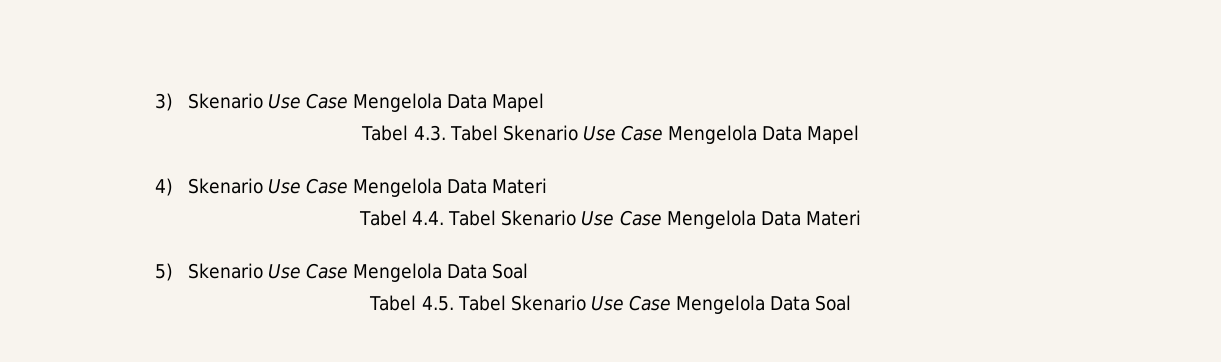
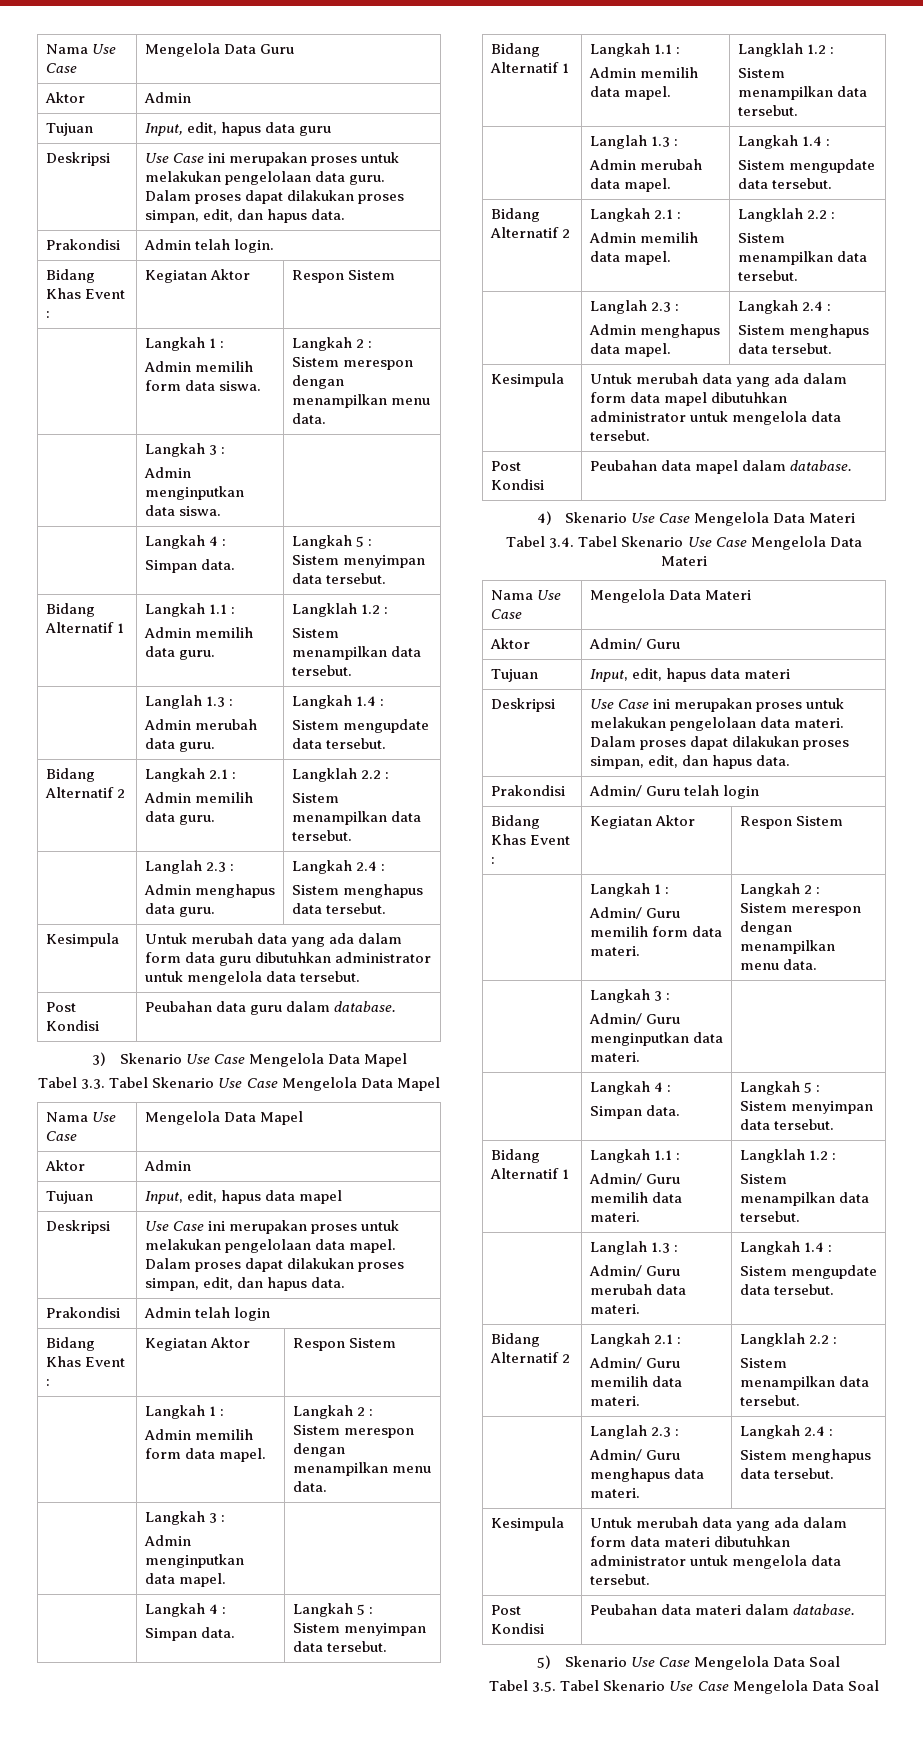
(154, 102) none -> [45,44,117,54] [45,63,77,73] [144,43,295,57] [44,92,85,103] [143,92,191,103] [45,123,93,136] [144,122,332,136] [45,152,110,166] [144,152,400,166] [144,171,386,185] [144,190,405,204] [144,209,346,223] [45,239,120,250] [143,239,275,253] [45,269,95,283] [45,288,126,299] [45,311,50,318] [144,269,251,283] [291,270,396,283] [144,337,225,351] [143,361,254,372] [144,380,262,391] [291,337,373,351] [291,357,414,370] [291,375,344,389] [291,394,431,408] [291,413,326,424] [144,443,226,457] [143,467,191,478] [144,486,244,500] [144,505,222,516] [144,535,227,549] [144,559,236,573] [291,535,373,549] [291,555,426,568] [291,573,387,584] [45,603,95,617] [44,622,125,633] [144,603,236,617] [143,627,254,638] [144,646,216,660] [291,603,389,617] [291,628,339,638] [291,646,422,660] [291,665,352,676] [144,695,234,709] [143,719,258,730] [144,738,216,752] [291,695,385,709] [291,719,430,733] [291,738,387,749] [45,768,95,782] [44,787,126,798] [144,768,237,782] [143,792,254,803] [144,811,216,825] [291,768,390,782] [291,793,339,803] [291,811,422,825] [291,830,352,841] [144,860,235,874] [143,884,276,898] [144,903,216,917] [291,860,386,874] [291,884,424,898] [291,903,387,914] [45,933,119,947] [144,933,403,947] [144,952,432,966] [144,971,361,985] [45,1002,76,1012] [45,1020,99,1031] [144,1001,397,1015] Nama Use Case | Mengelola Data Guru // Aktor | Admin // Tujuan | Input, edit, hapus data guru // Deskripsi | Use Case ini merupakan proses untuk melakukan pengelolaan data guru. Dalam proses dapat dilakukan proses simpan, edit, dan hapus data. // Prakondisi | Admin telah login. // Bidang Khas Event : | Kegiatan Aktor | Respon Sistem // | Langkah 1 : // Admin memilih form data siswa. | Langkah 2 : // Sistem merespon dengan menampilkan menu data. // | Langkah 3 : // Admin menginputkan data siswa. | // | Langkah 4 : // Simpan data. | Langkah 5 : // Sistem menyimpan data tersebut. // Bidang Alternatif 1 | Langkah 1.1 : // Admin memilih data guru. | Langklah 1.2 : // Sistem menampilkan data tersebut. // | Langlah 1.3 : // Admin merubah data guru. | Langkah 1.4 : // Sistem mengupdate data tersebut. // Bidang Alternatif 2 | Langkah 2.1 : // Admin memilih data guru. | Langklah 2.2 : // Sistem menampilkan data tersebut. // | Langlah 2.3 : // Admin menghapus data guru. | Langkah 2.4 : // Sistem menghapus data tersebut. // Kesimpula | Untuk merubah data yang ada dalam form data guru dibutuhkan administrator untuk mengelola data tersebut. // Post Kondisi | Peubahan data guru dalam database. //
[413,125,446,141] 4.3. -> [81,1079,106,1089] 3.3.
(860, 134) none -> [45,1112,117,1122] [45,1131,77,1141] [144,1111,304,1125] [44,1160,85,1171] [143,1160,191,1171] [45,1191,93,1204] [144,1190,343,1204] [45,1220,110,1234] [144,1220,400,1234] [144,1239,397,1253] [144,1258,405,1272] [144,1277,346,1291] [45,1307,120,1318] [143,1307,271,1321] [45,1337,95,1351] [45,1356,126,1367] [45,1379,50,1386] [144,1337,251,1351] [292,1338,397,1351] [144,1405,225,1419] [143,1429,254,1440] [144,1448,267,1462] [292,1405,374,1419] [292,1425,415,1438] [292,1443,345,1457] [292,1462,432,1476] [292,1481,327,1492] [144,1511,226,1525] [143,1535,191,1546] [144,1554,244,1568] [144,1573,227,1587] [144,1603,227,1617] [144,1627,236,1641] [292,1603,374,1617] [292,1623,427,1636] [292,1641,388,1652] [490,43,540,57] [489,62,570,73] [589,43,681,57] [588,67,699,78] [589,86,672,100] [737,43,835,57] [737,68,785,78] [737,86,868,100] [737,105,798,116] [589,135,679,149] [588,159,703,170] [589,178,672,192] [737,135,831,149] [737,159,876,173] [737,178,833,189] [490,208,540,222] [489,227,571,238] [589,208,682,222] [588,232,699,243] [589,251,672,265] [737,208,836,222] [737,233,785,243] [737,251,868,265] [737,270,798,281] [589,300,680,314] [588,324,721,338] [589,343,672,357] [737,300,832,314] [737,324,870,338] [737,343,833,354] [490,373,564,387] [589,373,848,387] [589,392,788,406] [589,411,842,425] [589,430,650,441] [490,461,521,471] [490,479,544,490] [589,460,853,474] // Nama Use Case | Mengelola Data Mapel // Aktor | Admin // Tujuan | Input, edit, hapus data mapel // Deskripsi | Use Case ini merupakan proses untuk melakukan pengelolaan data mapel. Dalam proses dapat dilakukan proses simpan, edit, dan hapus data. // Prakondisi | Admin telah login // Bidang Khas Event : | Kegiatan Aktor | Respon Sistem // | Langkah 1 : // Admin memilih form data mapel. | Langkah 2 : // Sistem merespon dengan menampilkan menu data. // | Langkah 3 : // Admin menginputkan data mapel. | // | Langkah 4 : // Simpan data. | Langkah 5 : // Sistem menyimpan data tersebut. // Bidang Alternatif 1 | Langkah 1.1 : // Admin memilih data mapel. | Langklah 1.2 : // Sistem menampilkan data tersebut. // | Langlah 1.3 : // Admin merubah data mapel. | Langkah 1.4 : // Sistem mengupdate data tersebut. // Bidang Alternatif 2 | Langkah 2.1 : // Admin memilih data mapel. | Langklah 2.2 : // Sistem menampilkan data tersebut. // | Langlah 2.3 : // Admin menghapus data mapel. | Langkah 2.4 : // Sistem menghapus data tersebut. // Kesimpula | Untuk merubah data yang ada dalam form data mapel dibutuhkan administrator untuk mengelola data tersebut. // Post Kondisi | Peubahan data mapel dalam database.
[412,211,445,225] 4.4. -> [549,537,575,548] 3.4.
(861, 218) none -> [490,590,562,600] [490,609,522,619] [589,589,752,603] [489,638,530,649] [588,638,681,650] [490,669,538,682] [589,668,791,682] [490,698,555,712] [589,698,845,712] [589,717,845,731] [589,736,850,750] [589,755,791,769] [490,785,565,796] [588,785,760,799] [490,815,540,829] [490,834,571,845] [490,857,495,864] [589,815,696,829] [739,816,844,829] [589,883,670,897] [588,907,681,919] [589,926,723,937] [589,946,640,956] [739,883,821,897] [739,903,862,916] [739,921,792,935] [739,940,835,954] [739,959,818,970] [589,989,671,1003] [588,1013,681,1025] [589,1032,724,1046] [589,1052,640,1062] [589,1081,672,1095] [589,1105,681,1119] [739,1081,821,1095] [739,1101,874,1114] [739,1119,835,1130] [490,1149,540,1163] [489,1168,570,1179] [589,1149,681,1163] [588,1173,681,1185] [589,1192,683,1203] [589,1212,640,1222] [739,1149,837,1163] [739,1174,787,1184] [739,1192,870,1206] [739,1211,800,1222] [589,1241,679,1255] [588,1265,681,1277] [589,1284,687,1295] [589,1304,640,1314] [739,1241,833,1255] [739,1265,878,1279] [739,1284,835,1295] [490,1333,540,1347] [489,1352,571,1363] [589,1333,682,1347] [588,1357,681,1369] [589,1376,683,1387] [589,1396,640,1406] [739,1333,838,1347] [739,1358,787,1368] [739,1376,870,1390] [739,1395,800,1406] [589,1425,680,1439] [588,1449,681,1461] [589,1468,705,1482] [589,1488,640,1498] [739,1425,834,1439] [739,1449,872,1463] [739,1468,835,1479] [490,1517,564,1531] [589,1517,848,1531] [589,1536,791,1547] [589,1555,842,1569] [589,1574,650,1585] [490,1605,521,1615] [490,1623,544,1634] [589,1604,856,1615] // Nama Use Case | Mengelola Data Materi // Aktor | Admin/ Guru // Tujuan | Input, edit, hapus data materi // Deskripsi | Use Case ini merupakan proses untuk melakukan pengelolaan data materi. Dalam proses dapat dilakukan proses simpan, edit, dan hapus data. // Prakondisi | Admin/ Guru telah login // Bidang Khas Event : | Kegiatan Aktor | Respon Sistem // | Langkah 1 : // Admin/ Guru memilih form data materi. | Langkah 2 : // Sistem merespon dengan menampilkan menu data. // | Langkah 3 : // Admin/ Guru menginputkan data materi. | // | Langkah 4 : // Simpan data. | Langkah 5 : // Sistem menyimpan data tersebut. // Bidang Alternatif 1 | Langkah 1.1 : // Admin/ Guru memilih data materi. | Langklah 1.2 : // Sistem menampilkan data tersebut. // | Langlah 1.3 : // Admin/ Guru merubah data materi. | Langkah 1.4 : // Sistem mengupdate data tersebut. // Bidang Alternatif 2 | Langkah 2.1 : // Admin/ Guru memilih data materi. | Langklah 2.2 : // Sistem menampilkan data tersebut. // | Langlah 2.3 : // Admin/ Guru menghapus data materi. | Langkah 2.4 : // Sistem menghapus data tersebut. // Kesimpula | Untuk merubah data yang ada dalam form data materi dibutuhkan administrator untuk mengelola data tersebut. // Post Kondisi | Peubahan data materi dalam database.
[421,296,454,311] 4.5. -> [532,1681,557,1692] 3.5.

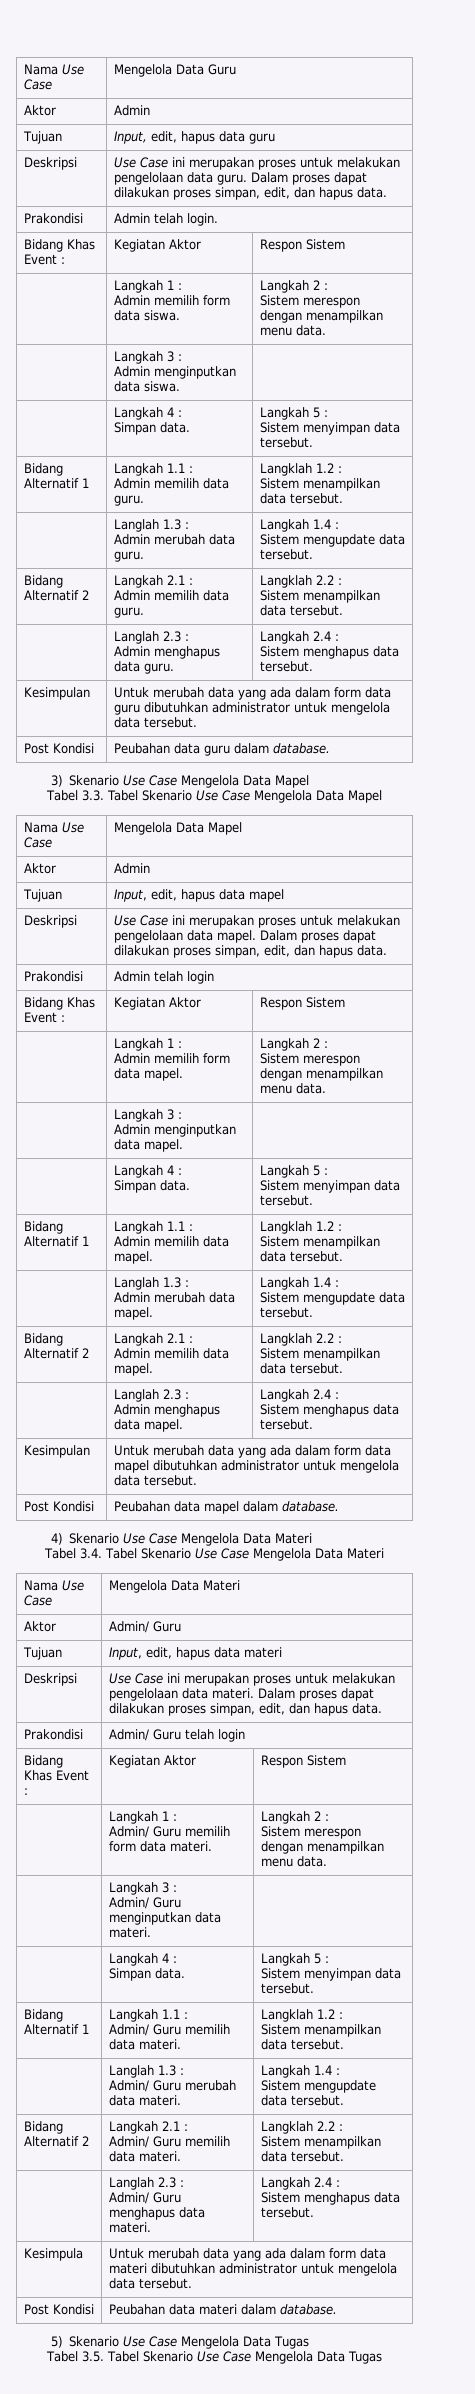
[45,933,119,947] Kesimpula -> [23,687,90,700] Kesimpulan
[490,373,564,387] Kesimpula -> [23,1445,90,1458] Kesimpulan
[809,1656,841,1667] Soal -> [274,2336,310,2349] Tugas
[847,1680,879,1691] Soal -> [347,2351,383,2364] Tugas

